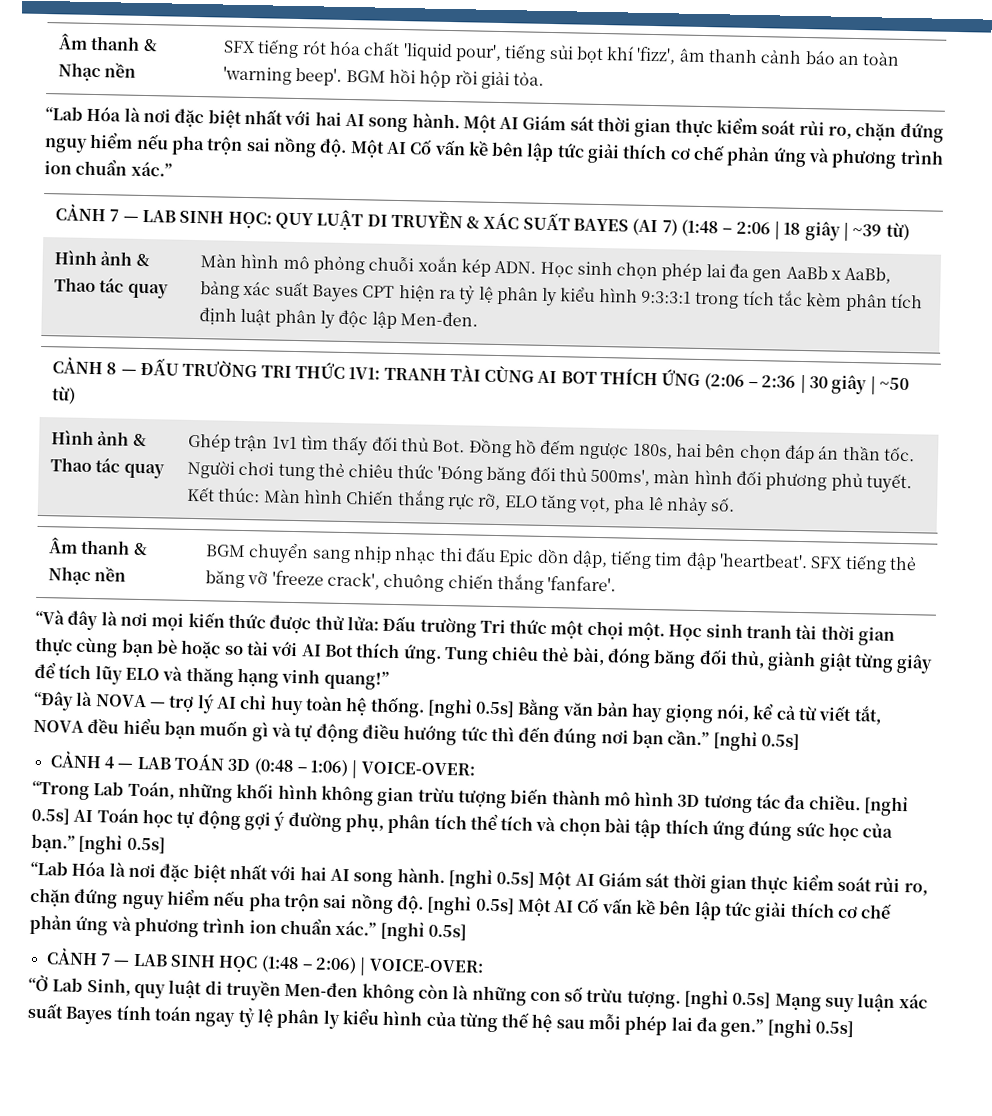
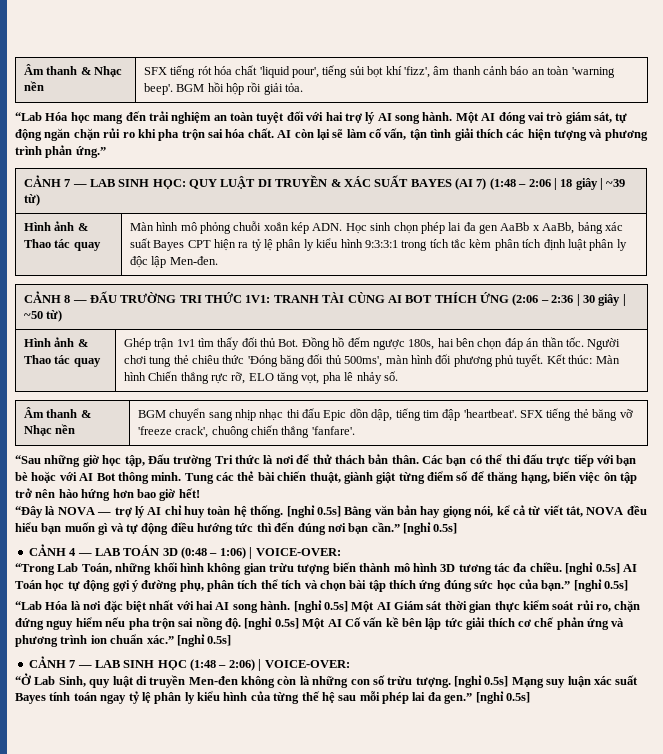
[123,107,342,128] là nơi đặc biệt nhất với hai -> [70,111,376,124] học mang đến trải nghiệm an toàn tuyệt đối với hai trợ lý
[522,115,944,143] [44,131,944,169] [44,158,172,177] Giám sát thời gian thực kiểm soát rủi ro, chặn đứng nguy hiểm nếu pha trộn sai nồng độ. Một AI Cố vấn kề bên lập tức giải thích cơ chế phản ứng và phương trình ion chuẩn xác.” -> [498,112,628,124] [15,128,648,141] [15,145,106,158] đóng vai trò giám sát, tự động ngăn chặn rủi ro khi pha trộn sai hóa chất. AI còn lại sẽ làm cố vấn, tận tình giải thích các hiện tượng và phương trình phản ứng.”
[35,609,896,646] [34,636,119,658] “Và đây là nơi mọi kiến thức được thử lửa: Đấu trường Tri thức một chọi một. Học sinh tranh tài thời gian thực cùng -> [15,454,614,467] “Sau những giờ học tập, Đấu trường Tri thức là nơi để thử thách bản thân. Các bạn có thể thi đấu trực tiếp với
[224,641,269,656] so tài -> (57, 477) none
[356,643,934,674] [34,661,389,690] thích ứng. Tung chiêu thẻ bài, đóng băng đối thủ, giành giật từng giây để tích lũy ELO và thăng hạng vinh quang!” -> [117,471,637,484] [15,488,200,501] thông minh. Tung các thẻ bài chiến thuật, giành giật từng điểm số để thăng hạng, biến việc ôn tập trở nên hào hứng hơn bao giờ hết!

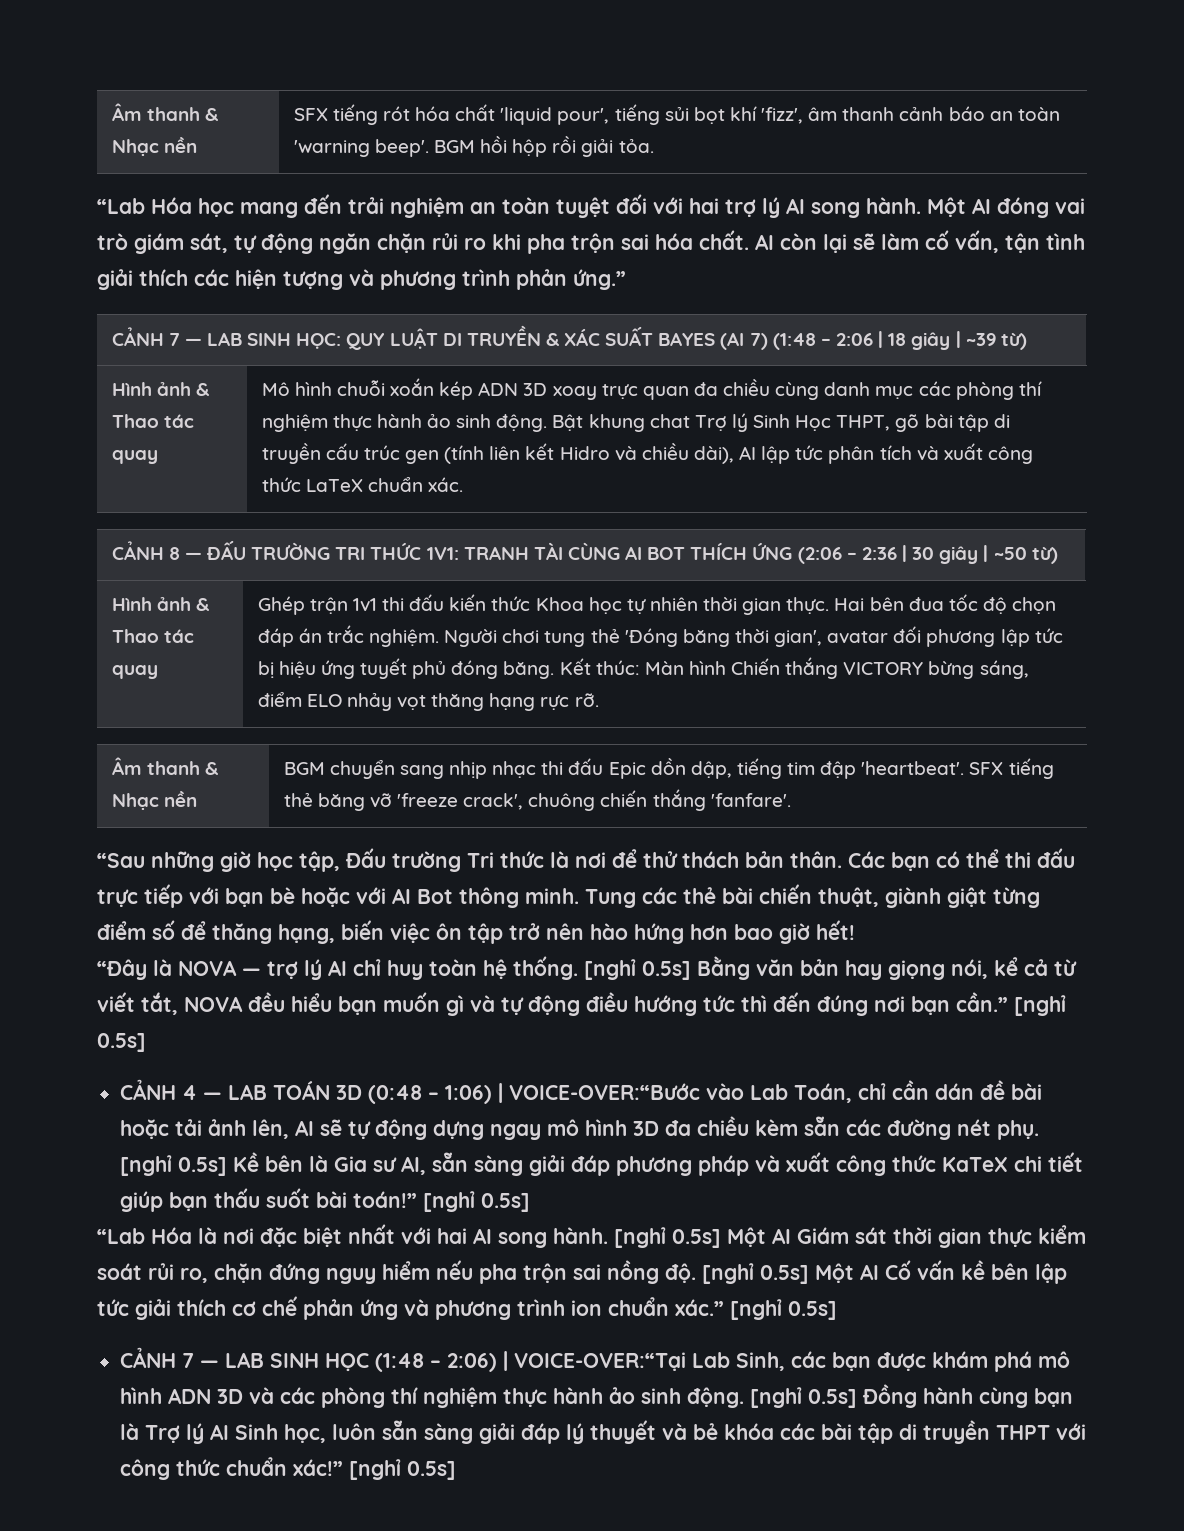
[129,221,623,234] [129,238,627,251] [129,256,218,268] Màn hình mô phỏng chuỗi xoắn kép ADN. Học sinh chọn phép lai đa gen AaBb x AaBb, bảng xác suất Bayes CPT hiện ra tỷ lệ phân ly kiểu hình 9:3:3:1 trong tích tắc kèm phân tích định luật phân ly độc lập Men-đen. -> [261,378,1042,400] [261,413,1010,432] [261,443,1033,464] [261,477,464,492] Mô hình chuỗi xoắn kép ADN 3D xoay trực quan đa chiều cùng danh mục các phòng thí nghiệm thực hành ảo sinh động. Bật khung chat Trợ lý Sinh Học THPT, gõ bài tập di truyền cấu trúc gen (tính liên kết Hidro và chiều dài), AI lập tức phân tích và xuất công thức LaTeX chuẩn xác.
[197,337,476,350] tìm thấy đối thủ Bot. Đồng hồ đếm ngược 180s, hai bên -> [382,594,1007,615] thi đấu kiến thức Khoa học tự nhiên thời gian thực. Hai bên đua tốc độ
[541,337,584,347] thần tốc. -> [326,625,440,647] trắc nghiệm.
[191,354,544,367] chiêu thức 'Đóng băng đối thủ 500ms', màn hình đối phương phủ tuyết. -> [624,626,1063,647] [257,658,555,679] 'Đóng băng thời gian', avatar đối phương lập tức bị hiệu ứng tuyết phủ đóng băng.
[210,371,398,384] rực rỡ, ELO tăng vọt, pha lê nhảy số. -> [843,660,1029,679] [257,692,599,711] VICTORY bừng sáng, điểm ELO nhảy vọt thăng hạng rực rỡ.
[255,548,341,556] [15,562,637,575] [15,579,571,592] VOICE-OVER: // “Trong Lab Toán, những khối hình không gian trừu tượng biến thành mô hình 3D tương tác đa chiều. [nghỉ 0.5s] AI Toán học tự động gợi ý đường phụ, phân tích thể tích và chọn bài tập thích ứng đúng sức học của bạn.” -> [509,1080,1043,1103] [120,1116,1040,1140] [120,1152,1084,1176] [120,1188,418,1212] VOICE-OVER:“Bước vào Lab Toán, chỉ cần dán đề bài hoặc tải ảnh lên, AI sẽ tự động dựng ngay mô hình 3D đa chiều kèm sẵn các đường nét phụ. [nghỉ 0.5s] Kề bên là Gia sư AI, sẵn sàng giải đáp phương pháp và xuất công thức KaTeX chi tiết giúp bạn thấu suốt bài toán!”
[264,660,350,668] [15,673,639,688] [15,691,473,704] VOICE-OVER: // “Ở Lab Sinh, quy luật di truyền Men-đen không còn là những con số trừu tượng. [nghỉ 0.5s] Mạng suy luận xác suất Bayes tính toán ngay tỷ lệ phân ly kiểu hình của từng thế hệ sau mỗi phép lai đa gen.” -> [514,1351,1071,1372] [120,1384,1074,1408] [120,1420,1087,1444] [120,1457,344,1480] VOICE-OVER:“Tại Lab Sinh, các bạn được khám phá mô hình ADN 3D và các phòng thí nghiệm thực hành ảo sinh động. [nghỉ 0.5s] Đồng hành cùng bạn là Trợ lý AI Sinh học, luôn sẵn sàng giải đáp lý thuyết và bẻ khóa các bài tập di truyền THPT với công thức chuẩn xác!”

